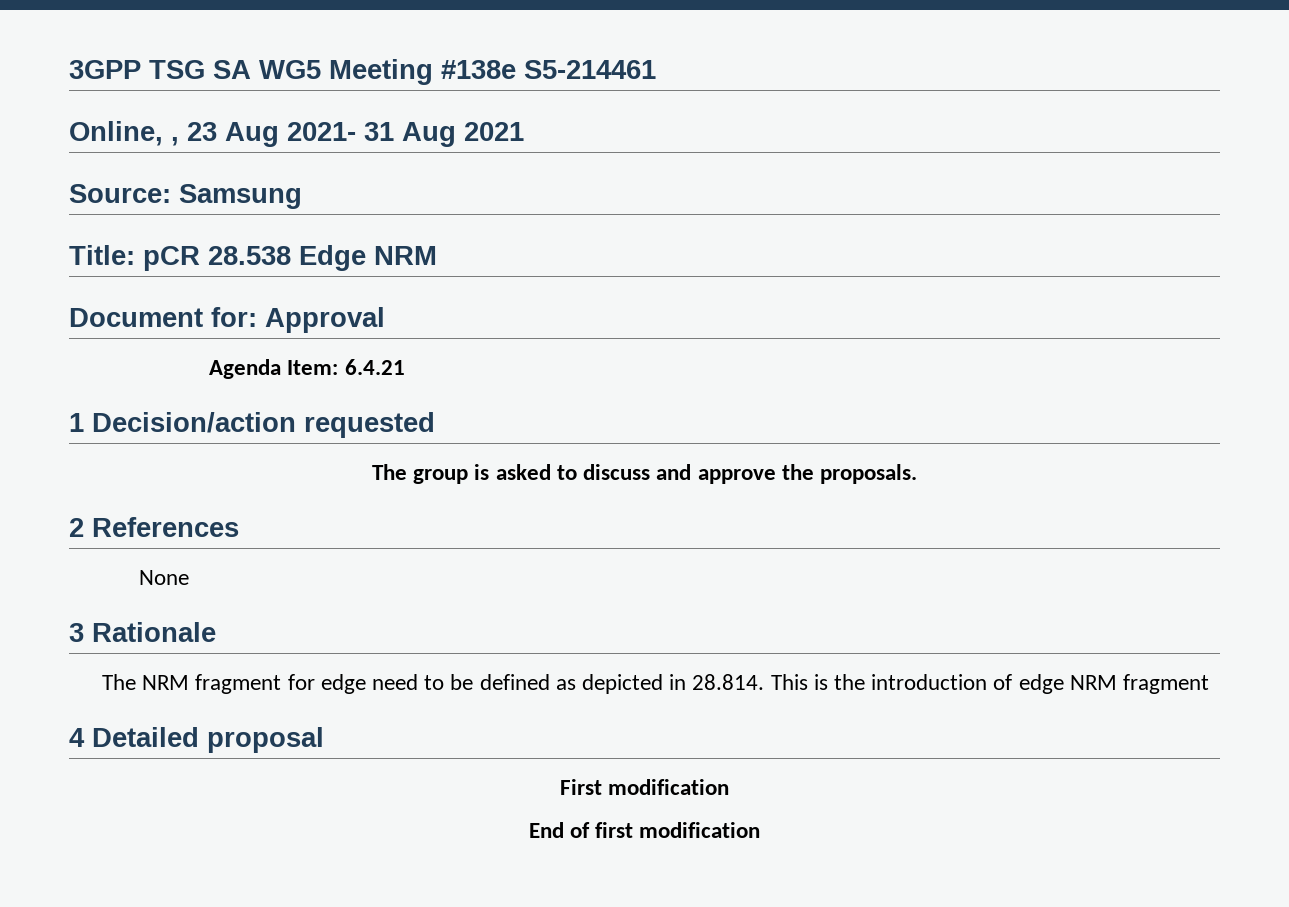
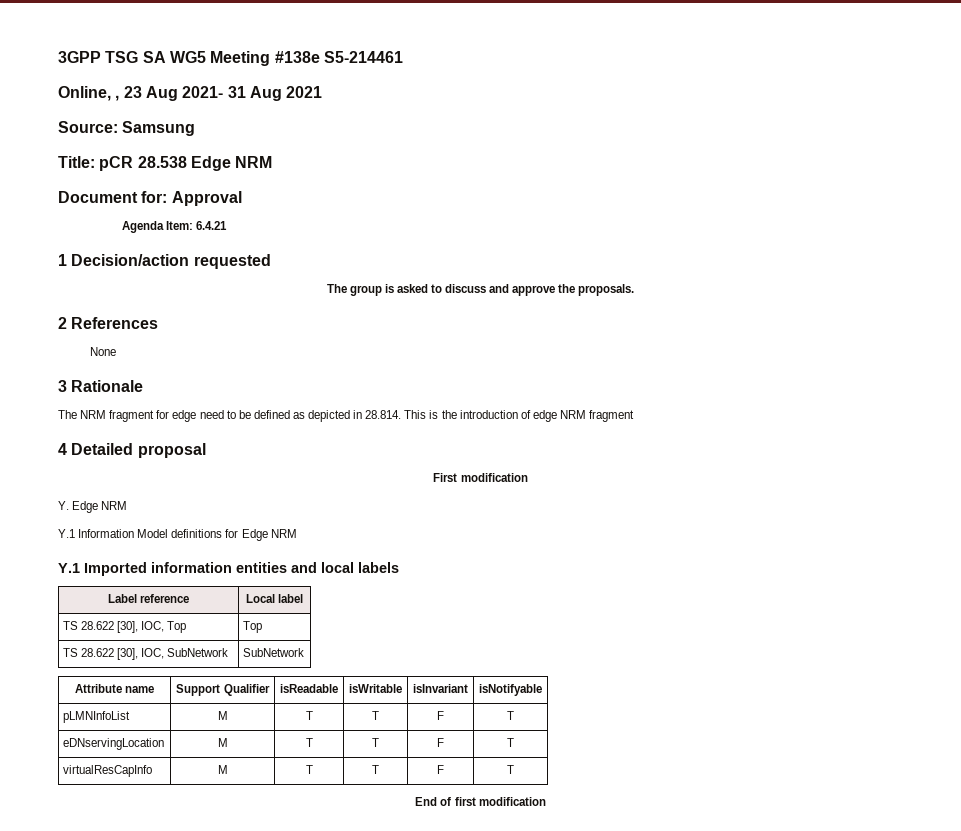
(730, 787) none -> [58,501,128,513] [58,529,297,541] [58,562,399,576] [107,594,190,603] [245,594,304,603] [63,621,187,633] [243,621,263,633] [63,648,229,660] [243,648,305,657] [74,684,155,693] [176,684,270,696] [280,684,338,693] [349,684,402,693] [413,684,468,693] [479,684,542,696] [63,711,131,723] [217,711,228,720] [305,711,313,720] [372,711,379,720] [437,711,444,720] [507,711,514,720] [63,738,165,750] [217,738,228,747] [305,738,313,747] [372,738,379,747] [437,738,444,747] [507,738,514,747] [63,765,153,777] [217,765,228,774] [305,765,313,774] [372,765,379,774] [437,765,444,774] [507,765,514,774] // Y. Edge NRM // Y.1 Information Model definitions for Edge NRM // Y.1 Imported information entities and local labels // Label reference | Local label // TS 28.622 [30], IOC, Top | Top // TS 28.622 [30], IOC, SubNetwork | SubNetwork // Attribute name | Support Qualifier | isReadable | isWritable | isInvariant | isNotifyable // pLMNInfoList | M | T | T | F | T // eDNservingLocation | M | T | T | F | T // virtualResCapInfo | M | T | T | F | T

